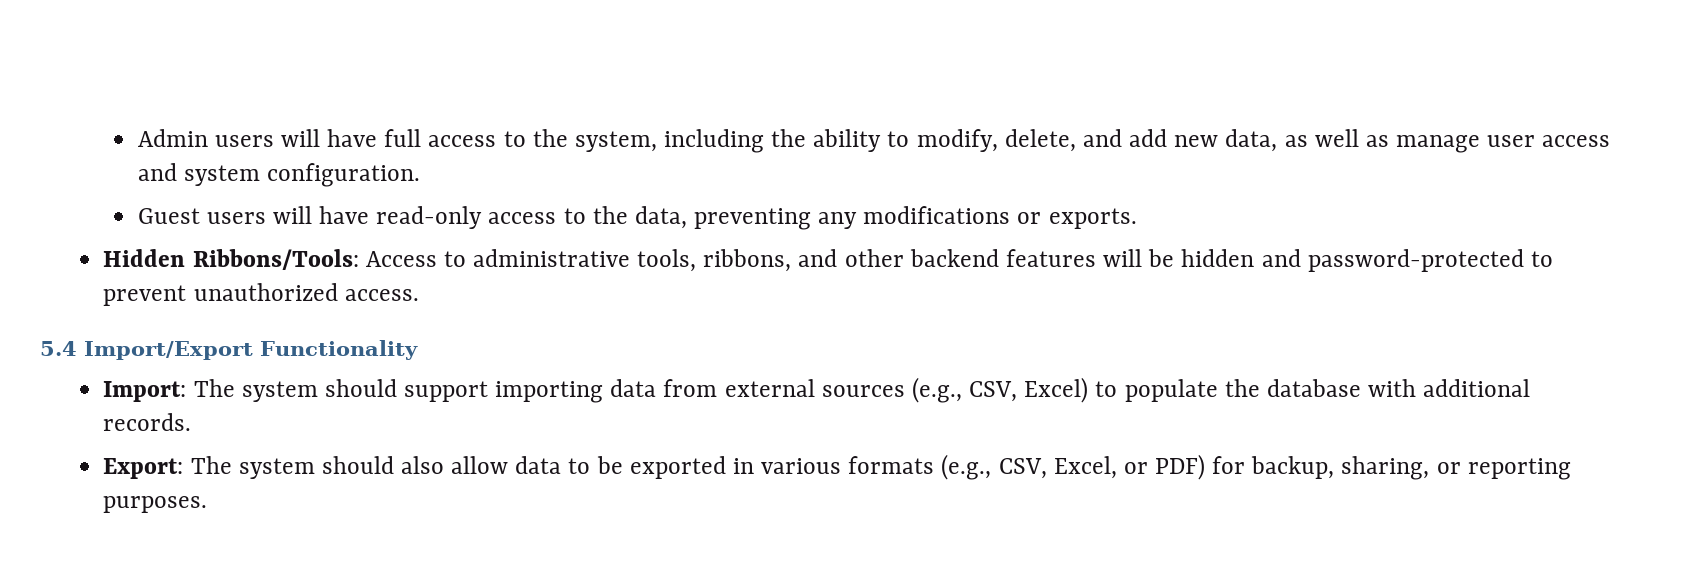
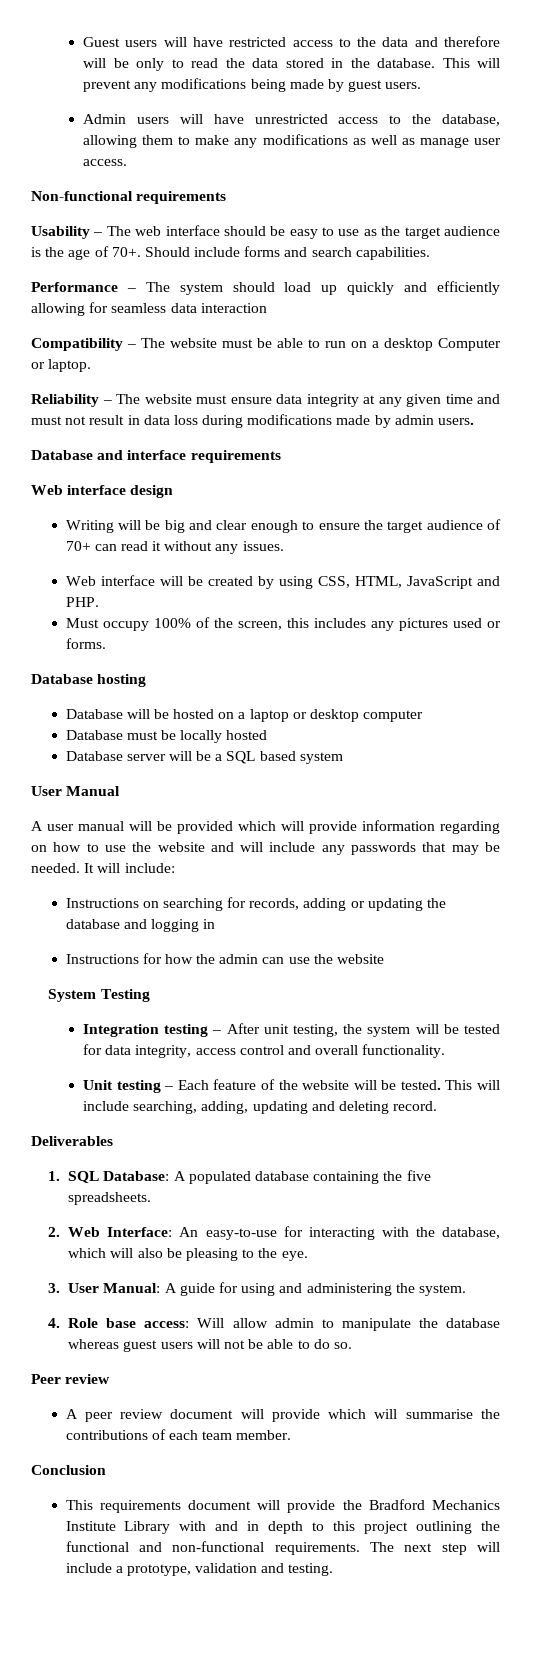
(137, 138) none -> [83,36,501,47] [83,58,500,71] [83,78,422,92] Guest users will have restricted access to the data and therefore will be only to read the data stored in the database. This will prevent any modifications being made by guest users. //
[384,129,1278,153] full access to the system, including the ability to modify, delete, and add new data, -> [254,114,500,126] [83,134,348,148] unrestricted access to the database, allowing them to make any modifications
[1542,135,1611,147] [137,163,420,187] [137,206,1137,230] [103,249,1553,272] [103,283,419,306] [40,340,418,360] [103,377,1531,403] [103,413,192,431] [103,454,1571,480] [103,496,208,513] access and system configuration. // Guest users will have read-only access to the data, preventing any modifications or exports. // Hidden Ribbons/Tools: Access to administrative tools, ribbons, and other backend features will be hidden and password-protected to prevent unauthorized access. // 5.4 Import/Export Functionality // Import: The system should support importing data from external sources (e.g., CSV, Excel) to populate the database with additional records. // Export: The system should also allow data to be exported in various formats (e.g., CSV, Excel, or PDF) for backup, sharing, or reporting purposes. -> [83,159,128,166] [31,191,227,204] [31,225,500,239] [31,246,430,260] [31,281,501,295] [31,302,267,316] [31,338,501,351] [31,359,92,372] [31,394,500,407] [31,414,475,428] [31,450,281,463] [31,485,174,498] [65,519,502,533] [65,541,284,554] [65,575,501,589] [65,597,99,607] [65,617,502,631] [65,638,106,649] [31,674,147,687] [65,709,424,722] [65,730,268,743] [65,751,343,764] [31,786,121,796] [31,820,500,834] [31,842,501,855] [31,863,175,873] [65,897,447,911] [65,919,216,932] [65,953,385,964] [48,989,150,1002] [83,1023,500,1037] [83,1044,446,1058] [83,1079,500,1093] [83,1101,438,1114] [31,1136,113,1146] [48,1170,431,1184] [68,1192,152,1205] [48,1226,501,1240] [68,1248,308,1261] [48,1282,466,1296] [48,1318,501,1331] [68,1339,352,1352] [31,1374,111,1384] [65,1409,500,1422] [65,1429,292,1440] [31,1465,106,1475] [65,1499,500,1513] [65,1521,500,1534] [65,1541,500,1555] [65,1563,334,1576] access. // Non-functional requirements // Usability – The web interface should be easy to use as the target audience is the age of 70+. Should include forms and search capabilities. // Performance – The system should load up quickly and efficiently allowing for seamless data interaction // Compatibility – The website must be able to run on a desktop Computer or laptop. // Reliability – The website must ensure data integrity at any given time and must not result in data loss during modifications made by admin users. // Database and interface requirements // Web interface design // Writing will be big and clear enough to ensure the target audience of 70+ can read it without any issues. // Web interface will be created by using CSS, HTML, JavaScript and PHP. // Must occupy 100% of the screen, this includes any pictures used or forms. // Database hosting // Database will be hosted on a laptop or desktop computer // Database must be locally hosted // Database server will be a SQL based system // User Manual // A user manual will be provided which will provide information regarding on how to use the website and will include any passwords that may be needed. It will include: // Instructions on searching for records, adding or updating the database and logging in // Instructions for how the admin can use the website // System Testing // Integration testing – After unit testing, the system will be tested for data integrity, access control and overall functionality. // Unit testing – Each feature of the website will be tested. This will include searching, adding, updating and deleting record. // Deliverables // 1. SQL Database: A populated database containing the five spreadsheets. // 2. Web Interface: An easy-to-use for interacting with the database, which will also be pleasing to the eye. // 3. User Manual: A guide for using and administering the system. // 4. Role base access: Will allow admin to manipulate the database whereas guest users will not be able to do so. // Peer review // A peer review document will provide which will summarise the contributions of each team member. // Conclusion // This requirements document will provide the Bradford Mechanics Institute Library with and in depth to this project outlining the functional and non-functional requirements. The next step will include a prototype, validation and testing.

